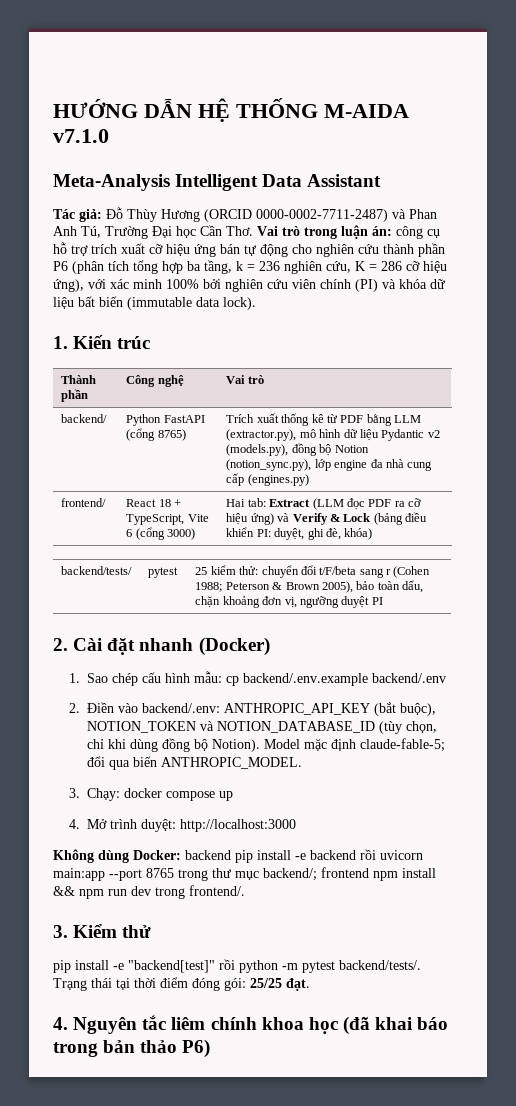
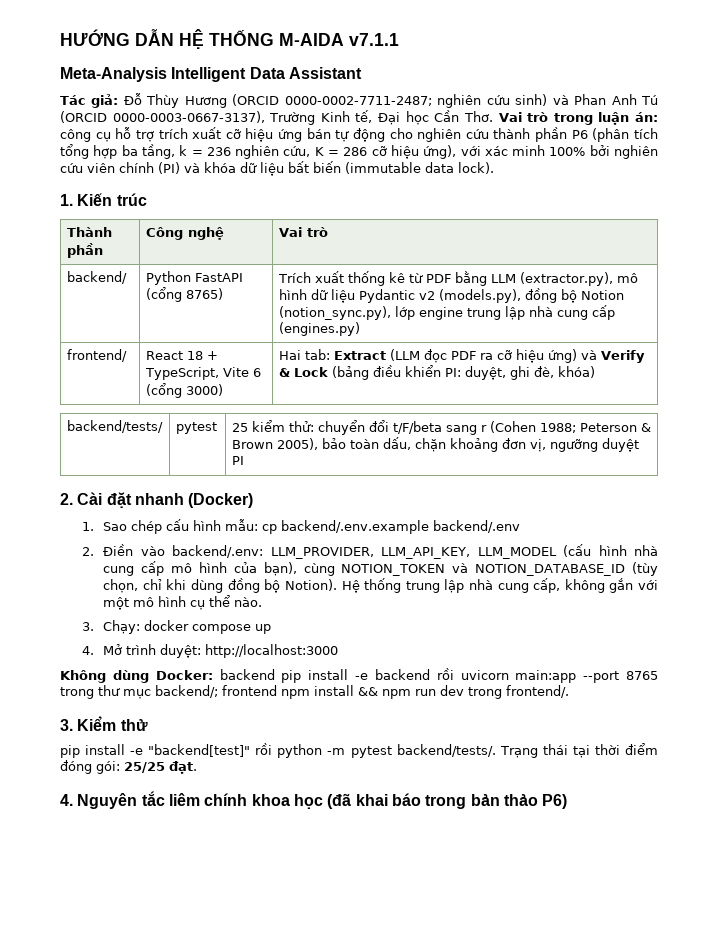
[53,129,109,143] v7.1.0 -> [349,33,399,46] v7.1.1
[256,209,437,222] [53,226,148,239] 0000-0002-7711-2487) và Phan Anh Tú, Trường -> [284,94,659,108] [60,110,373,125] 0000-0002-7711-2487; nghiên cứu sinh) và Phan Anh Tú (ORCID 0000-0003-0667-3137), Trường Kinh tế,
[370,459,383,468] đa -> [466,306,525,320] trung lập
[223,702,436,716] ANTHROPIC_API_KEY (bắt buộc), -> [270,544,658,559] [103,561,335,576] LLM_PROVIDER, LLM_API_KEY, LLM_MODEL (cấu hình nhà cung cấp mô hình của bạn), cùng
[263,738,445,752] [86,756,302,770] Model mặc định claude-fable-5; đổi qua biến ANTHROPIC_MODEL. -> [341,578,658,593] [103,595,263,610] Hệ thống trung lập nhà cung cấp, không gắn với một mô hình cụ thể nào.

